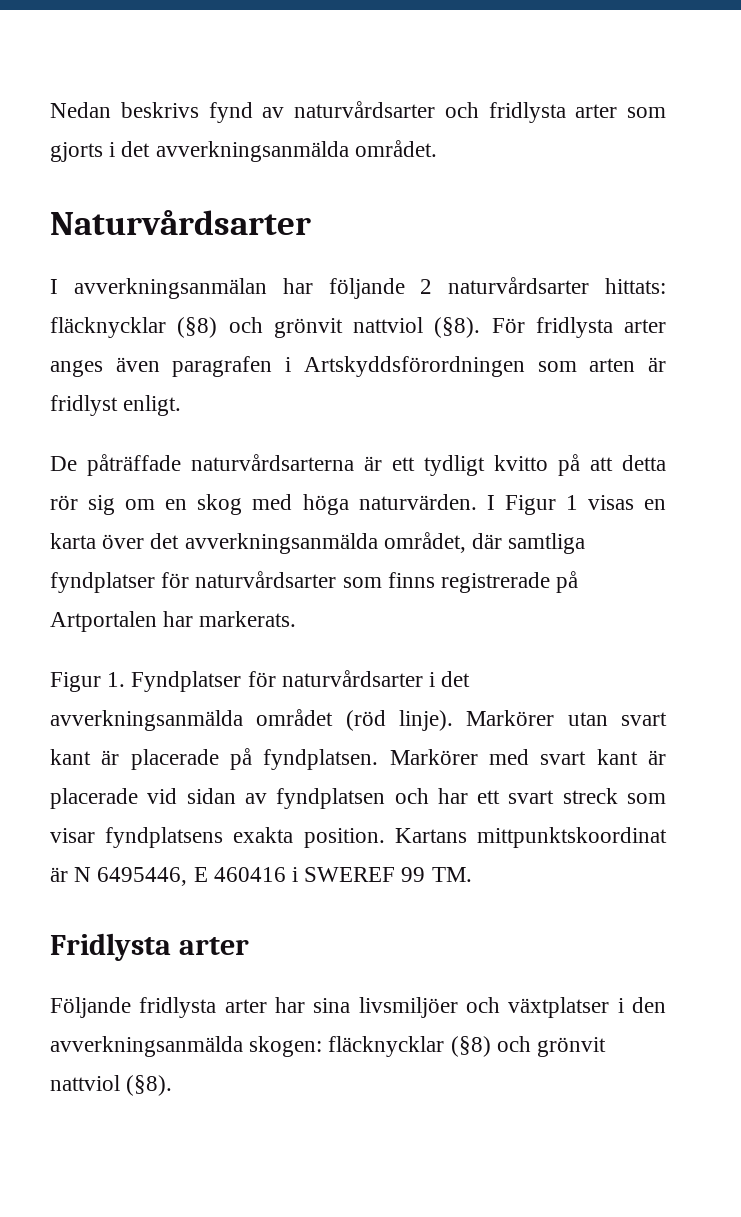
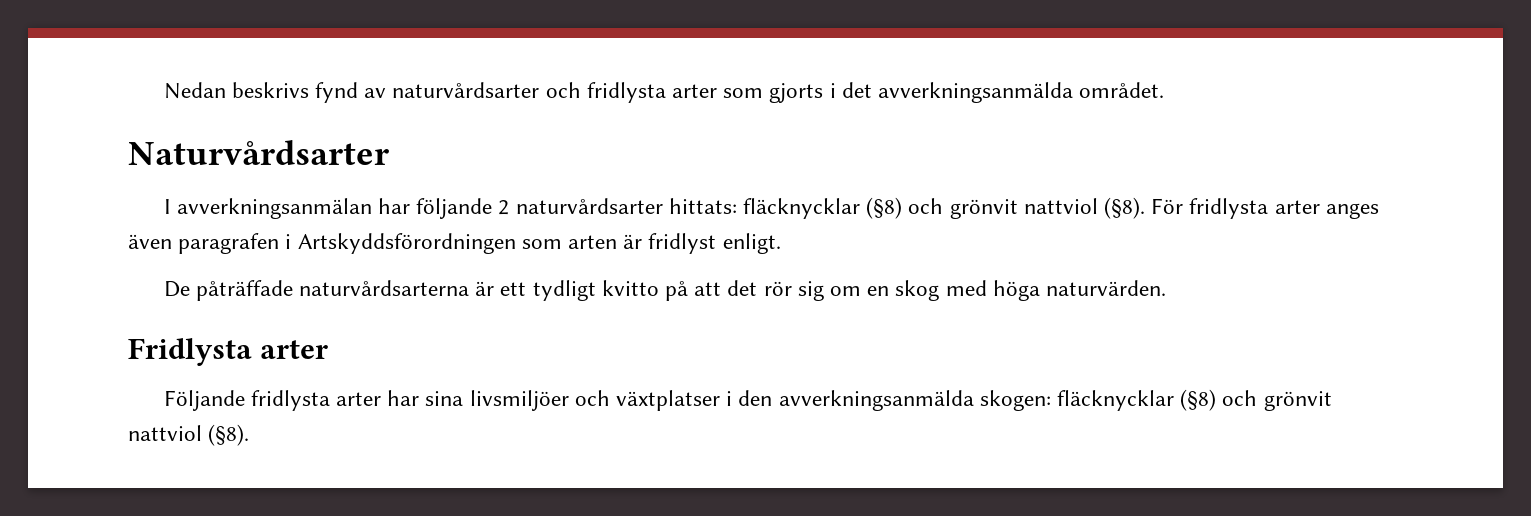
[622,455,666,471] detta -> [727,280,758,296] det
[486,495,667,515] [50,532,586,554] [50,571,579,593] [50,611,297,632] [50,670,471,692] [50,709,667,731] [50,748,666,770] [50,788,666,809] [50,827,667,848] [50,867,472,886] I Figur 1 visas en karta över det avverkningsanmälda området, där samtliga fyndplatser för naturvårdsarter som finns registrerade på Artportalen har markerats. // Figur 1. Fyndplatser för naturvårdsarter i det avverkningsanmälda området (röd linje). Markörer utan svart kant är placerade på fyndplatsen. Markörer med svart kant är placerade vid sidan av fyndplatsen och har ett svart streck som visar fyndplatsens exakta position. Kartans mittpunktskoordinat är N 6495446, E 460416 i SWEREF 99 TM. -> (1167, 288) none

